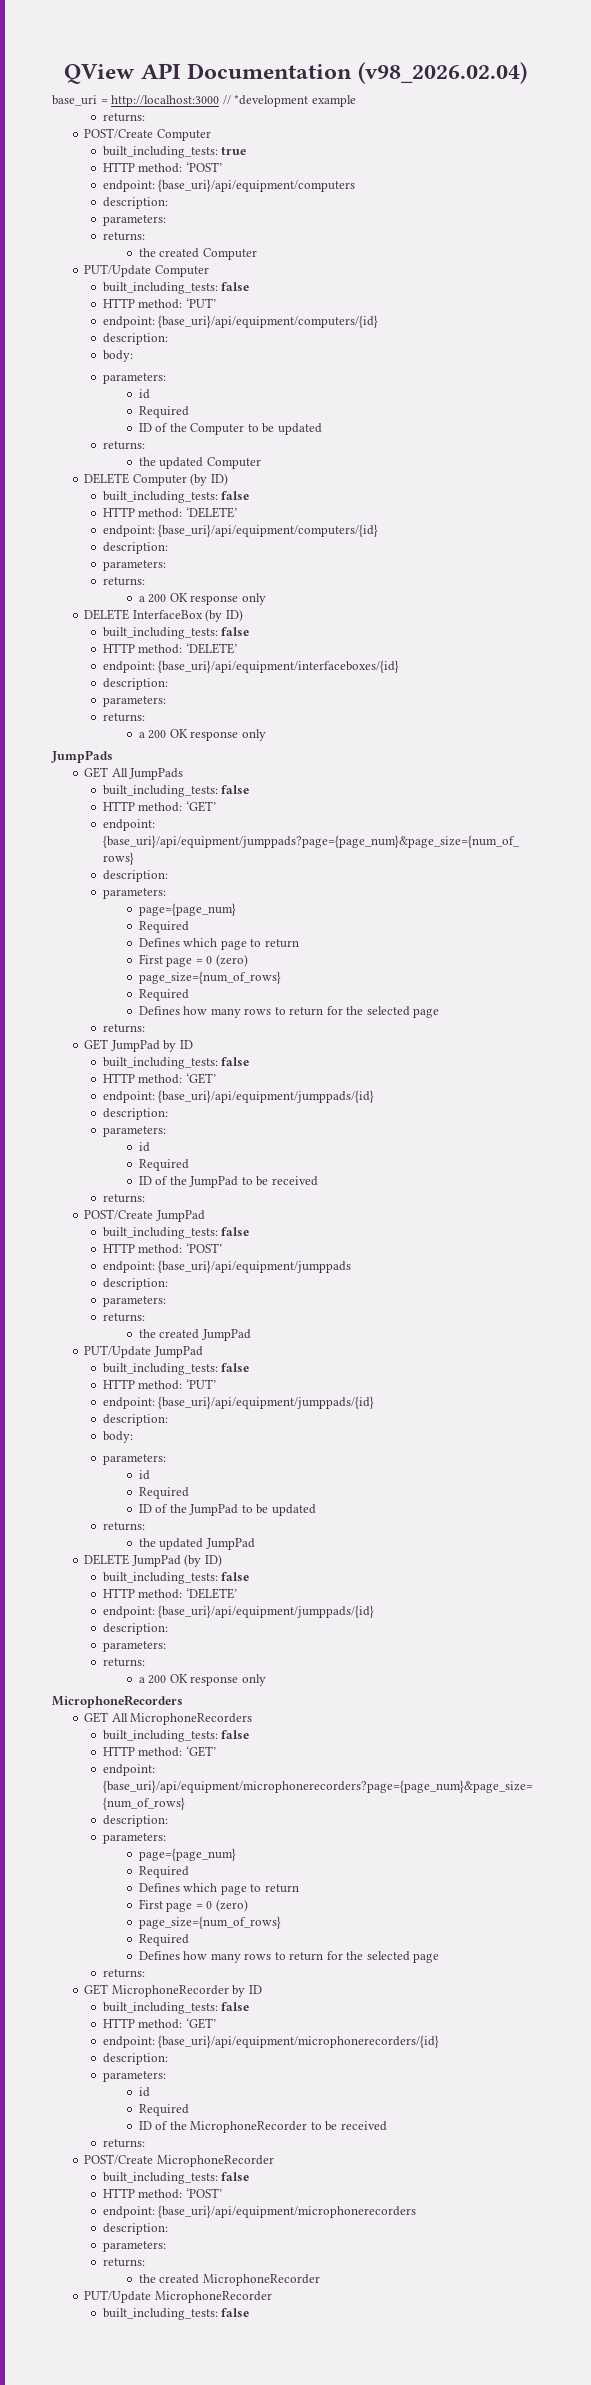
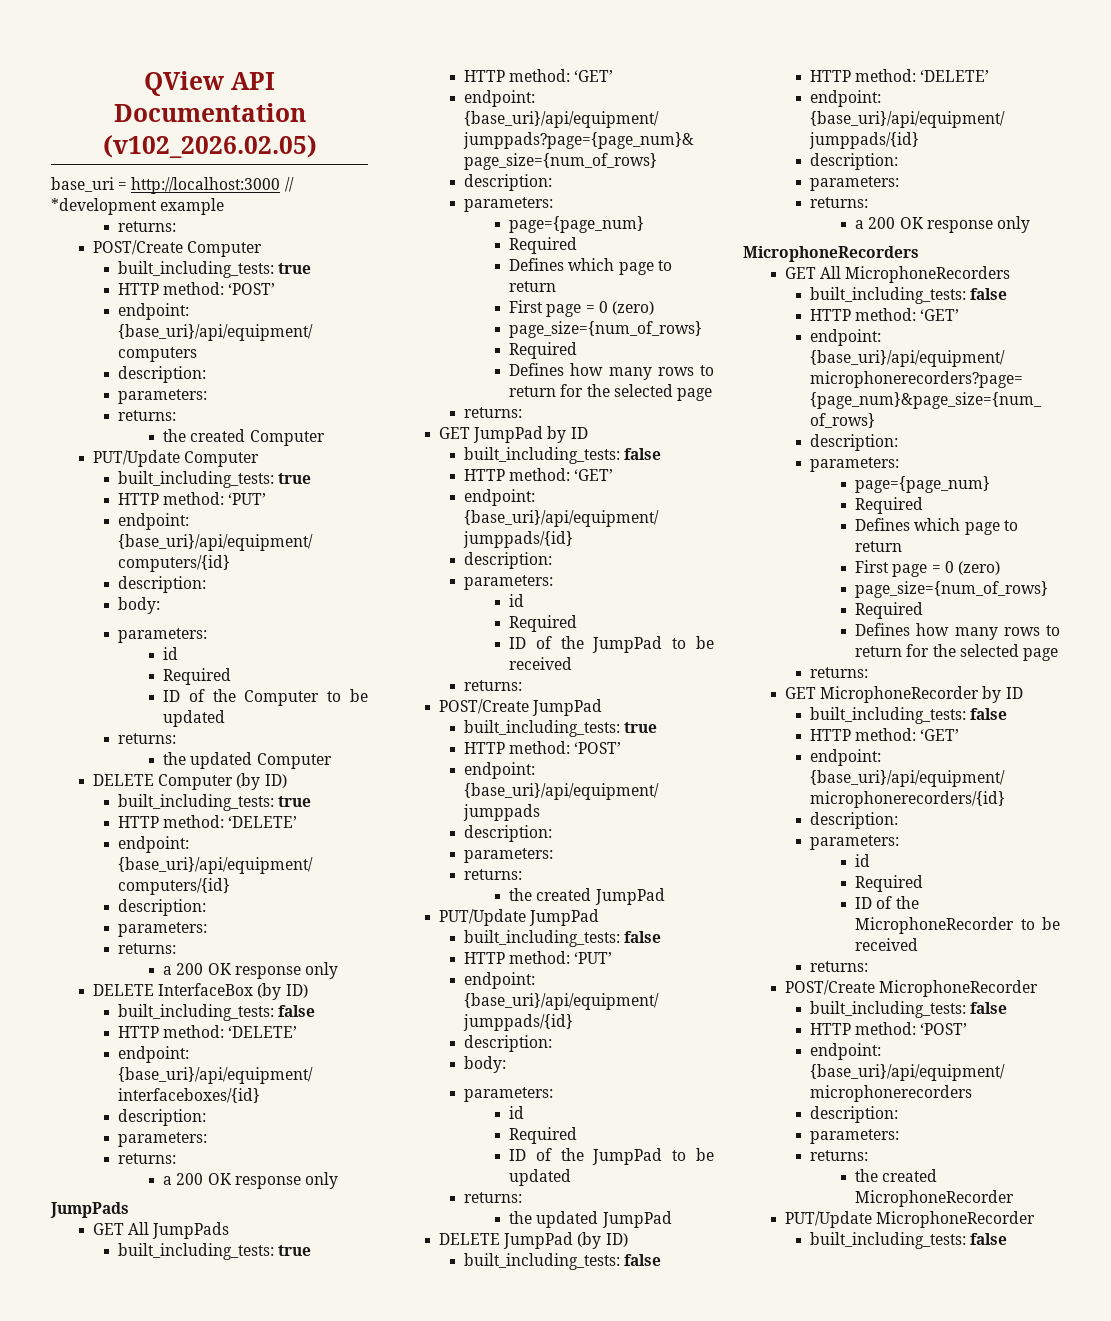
[357,62,527,84] (v98_2026.02.04) -> [102,135,317,158] (v102_2026.02.05)
[221,282,250,291] false -> [278,473,312,484] true
[221,491,250,500] false -> [278,796,312,807] true
[221,785,250,794] false -> [278,1245,312,1256] true
[221,1227,250,1236] false -> [624,722,658,733] true

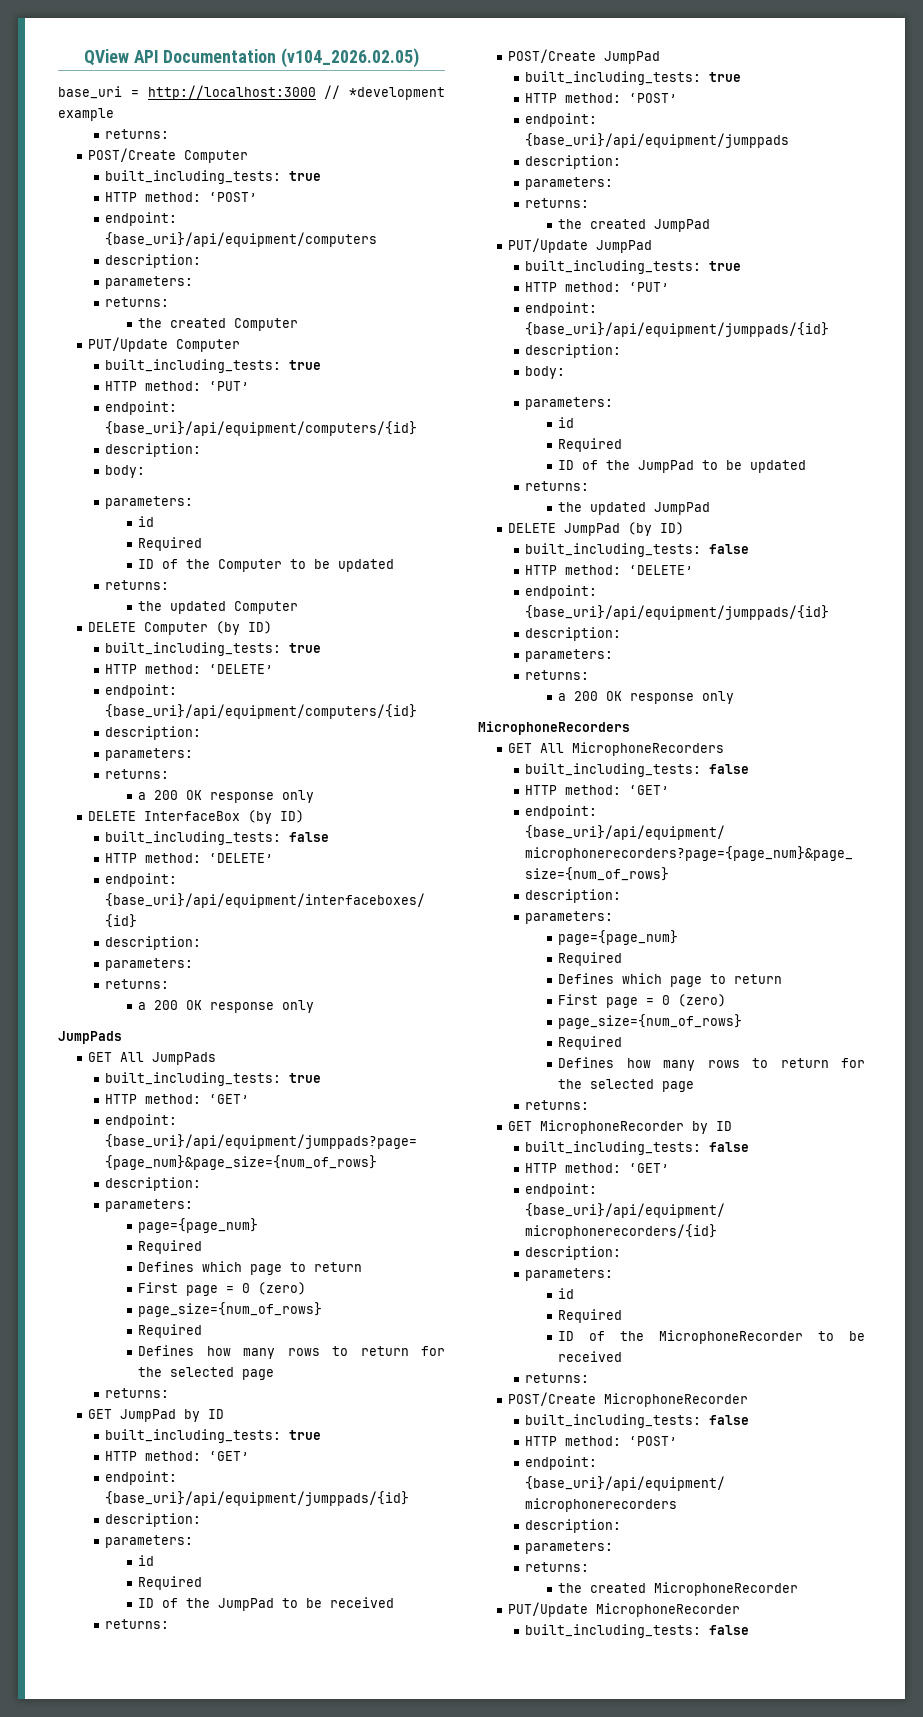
[102,135,317,158] (v102_2026.02.05) -> [281,48,420,68] (v104_2026.02.05)
[624,448,662,460] false -> [289,1430,322,1440] true
[624,931,662,943] false -> [709,261,742,271] true

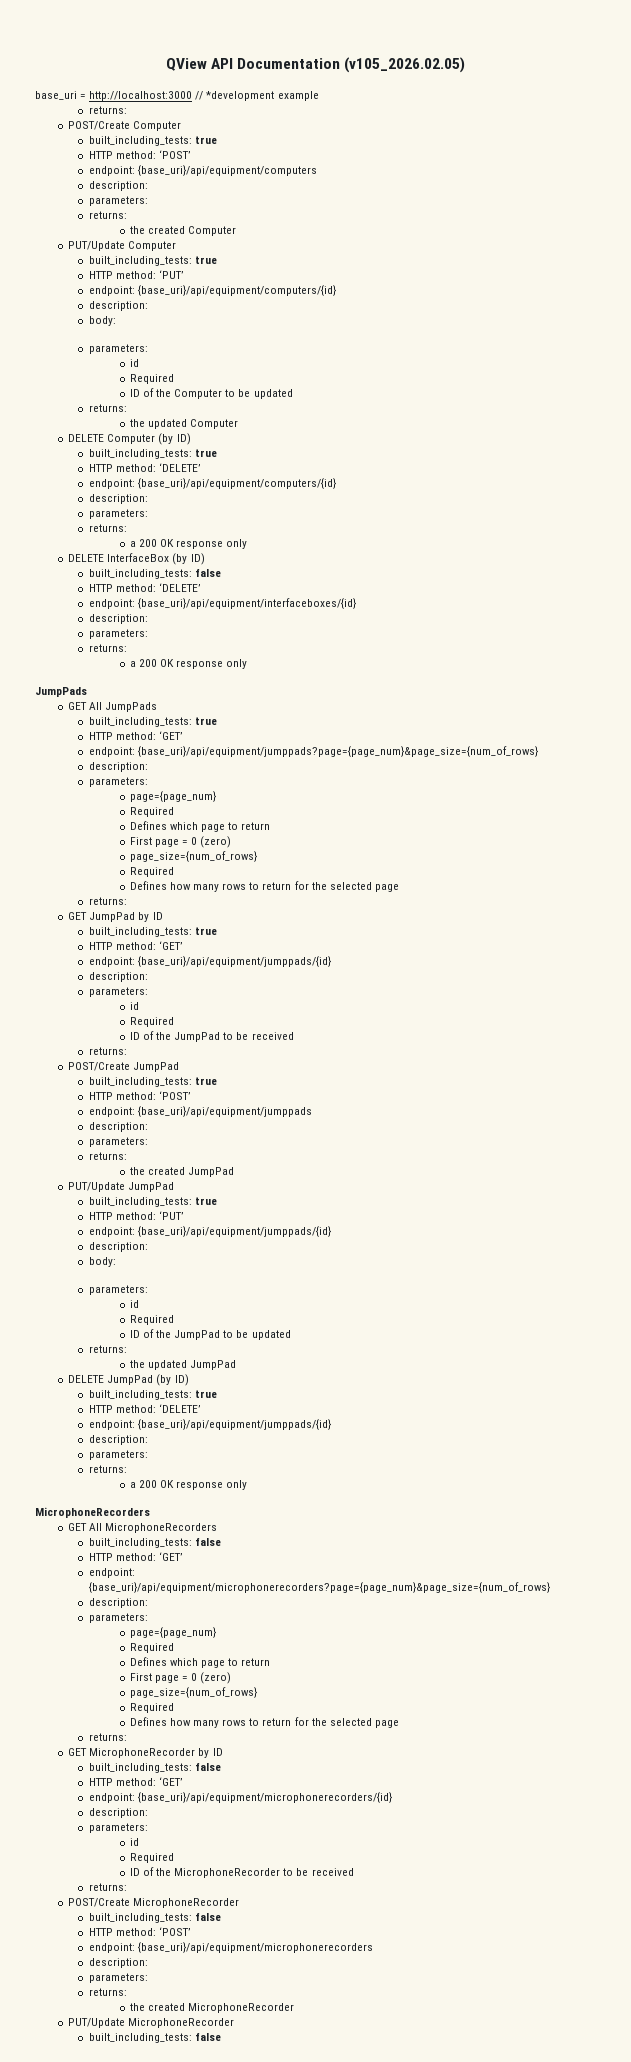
[281,48,420,68] (v104_2026.02.05) -> [344,57,466,73] (v105_2026.02.05)
[709,544,750,554] false -> [194,1390,217,1398] true

